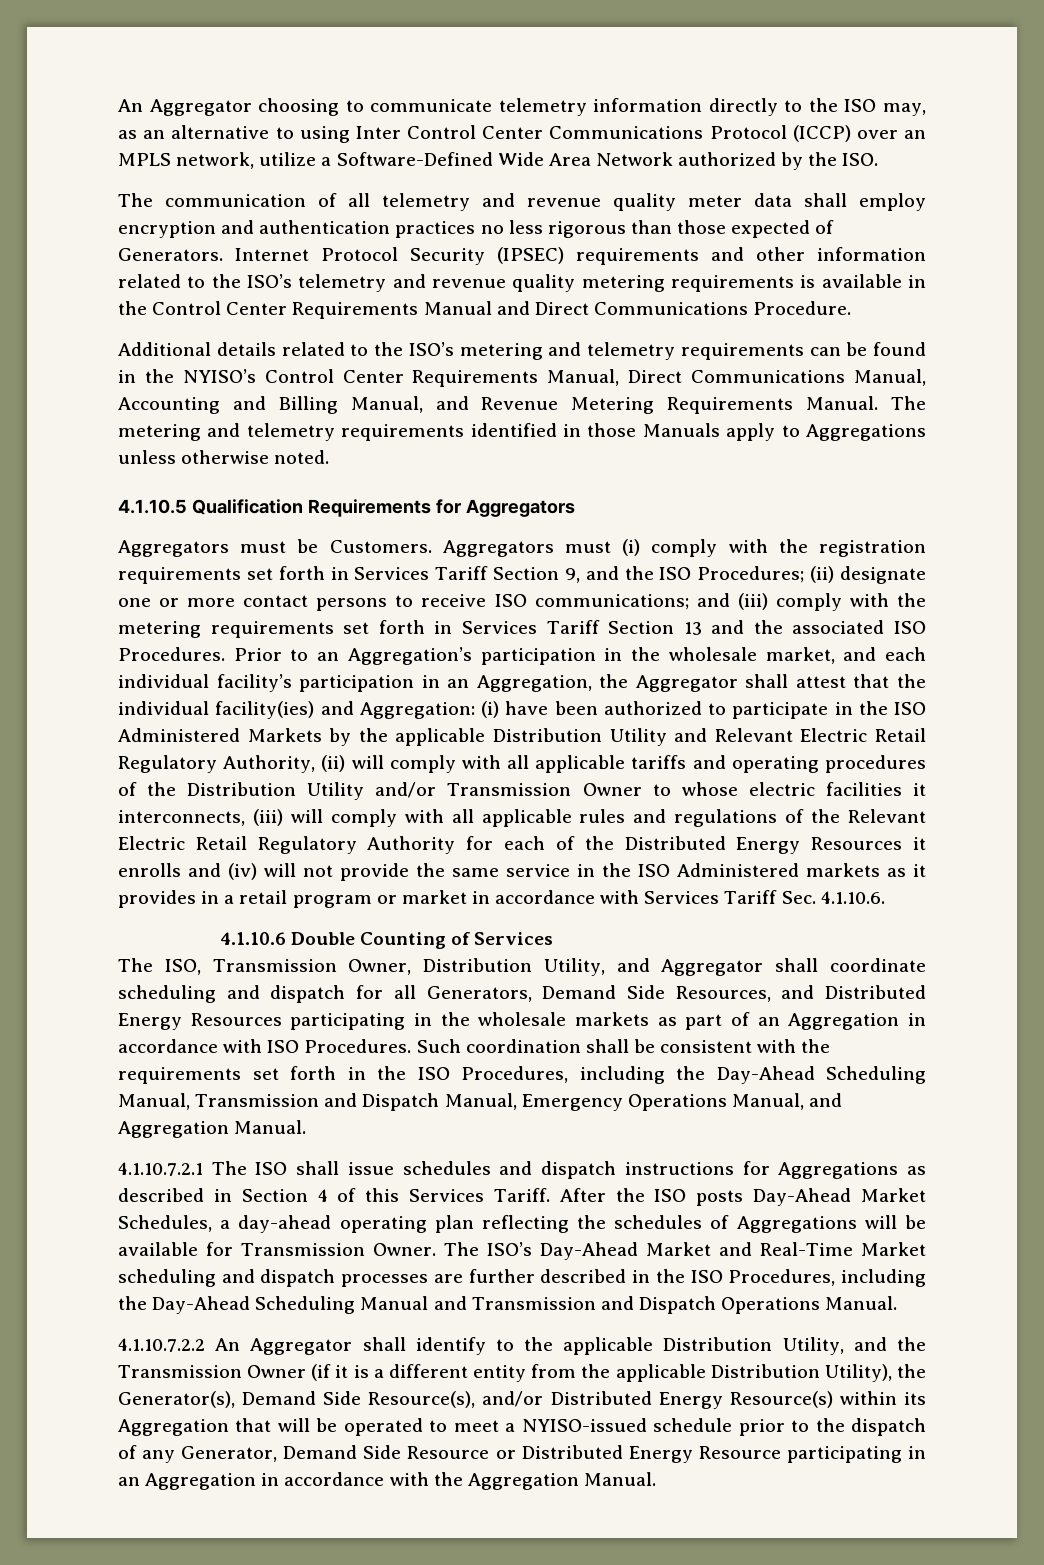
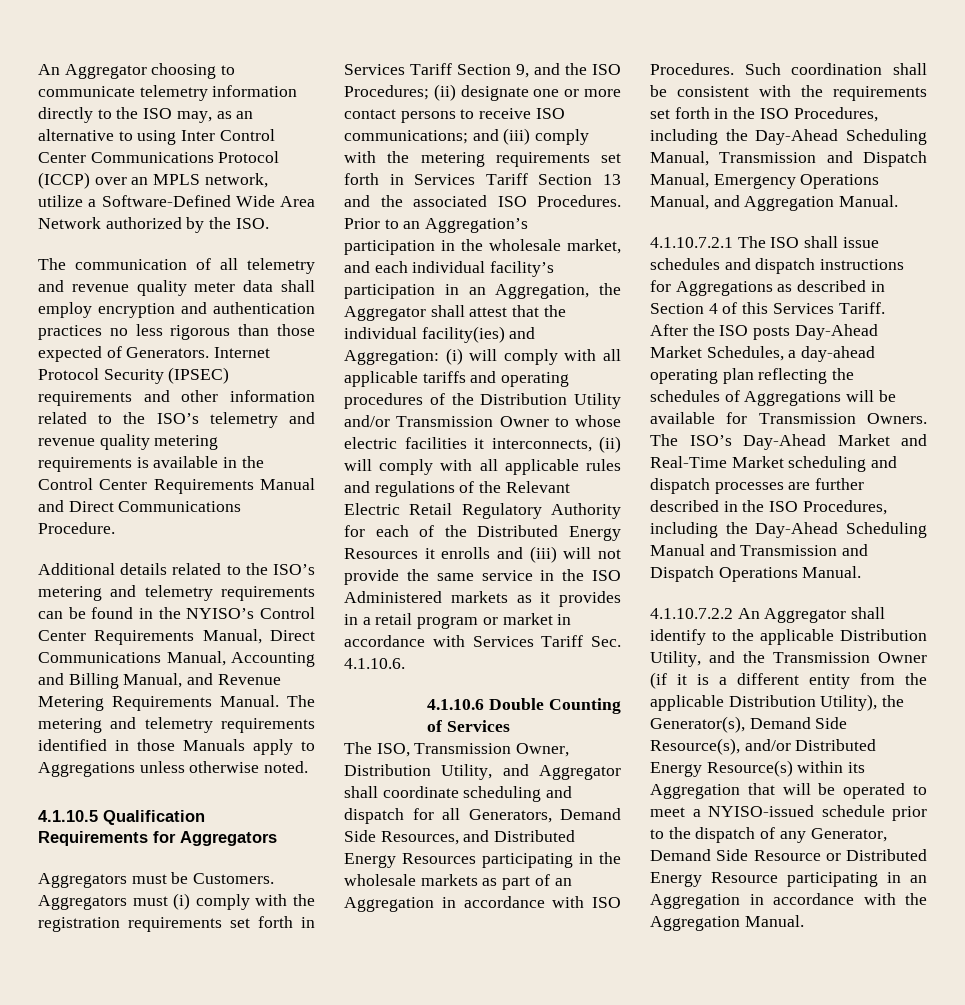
[505,701,926,719] [118,728,927,746] [118,755,346,773] have been authorized to participate in the ISO Administered Markets by the applicable Distribution Utility and Relevant Electric Retail Regulatory Authority, (ii) -> (463, 356) none
[252,809,283,826] (iii) -> [599,436,621,453] (ii)
[228,863,257,880] (iv) -> [529,546,557,563] (iii)
[372,1243,436,1256] Owner. -> [867,413,927,424] Owners.

